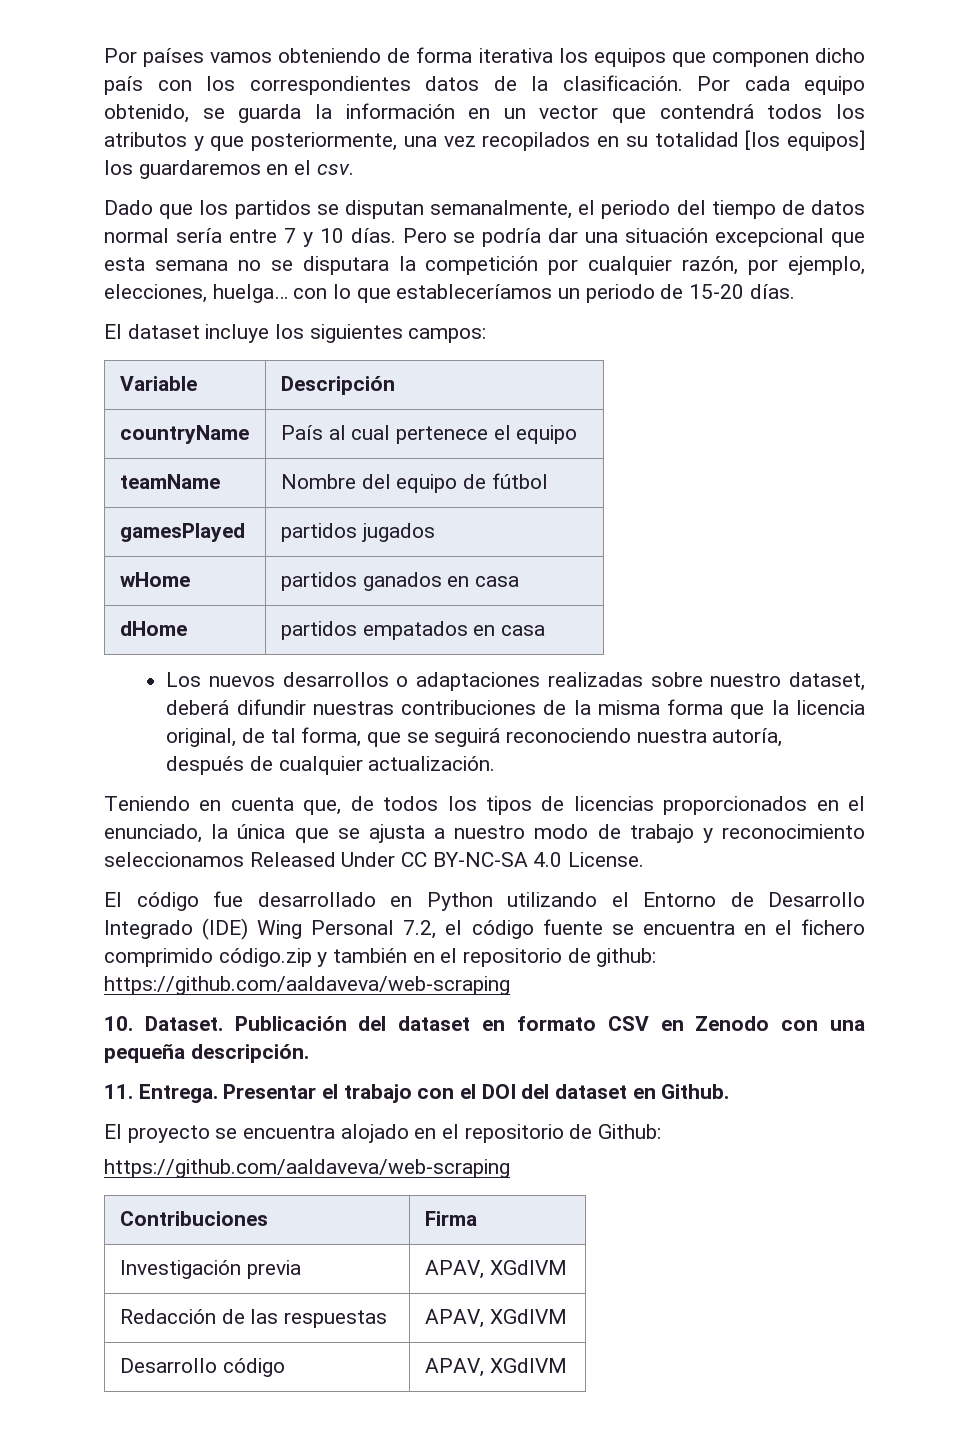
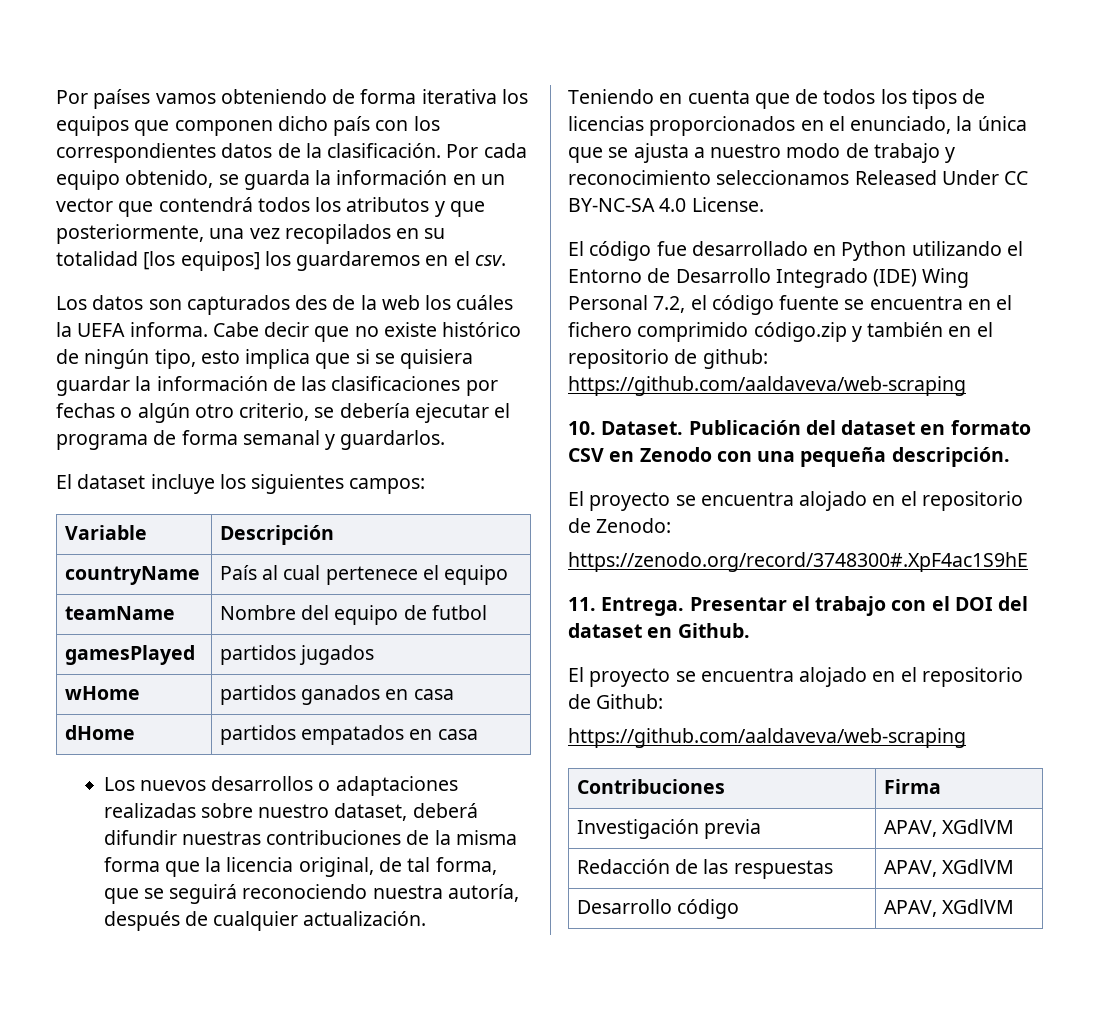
[104,200,865,219] [104,228,866,247] [104,256,865,275] [104,284,795,303] Dado que los partidos se disputan semanalmente, el periodo del tiempo de datos normal sería entre 7 y 10 días. Pero se podría dar una situación excepcional que esta semana no se disputara la competición por cualquier razón, por ejemplo, elecciones, huelga… con lo que estableceríamos un periodo de 15-20 días. -> [56,295,514,315] [56,322,522,342] [56,349,474,369] [56,376,498,396] [56,403,511,423] [56,430,446,450] Los datos son capturados des de la web los cuáles la UEFA informa. Cabe decir que no existe histórico de ningún tipo, esto implica que si se quisiera guardar la información de las clasificaciones por fechas o algún otro criterio, se debería ejecutar el programa de forma semanal y guardarlos.
[491,473,548,489] fútbol -> [431,605,487,620] futbol
[303,800,342,815] que, -> [754,93,790,109] que
(309, 1053) none -> [568,491,1023,511] [568,518,672,533] [568,552,1028,572] // El proyecto se encuentra alojado en el repositorio de Zenodo: // https://zenodo.org/record/3748300#.XpF4ac1S9hE

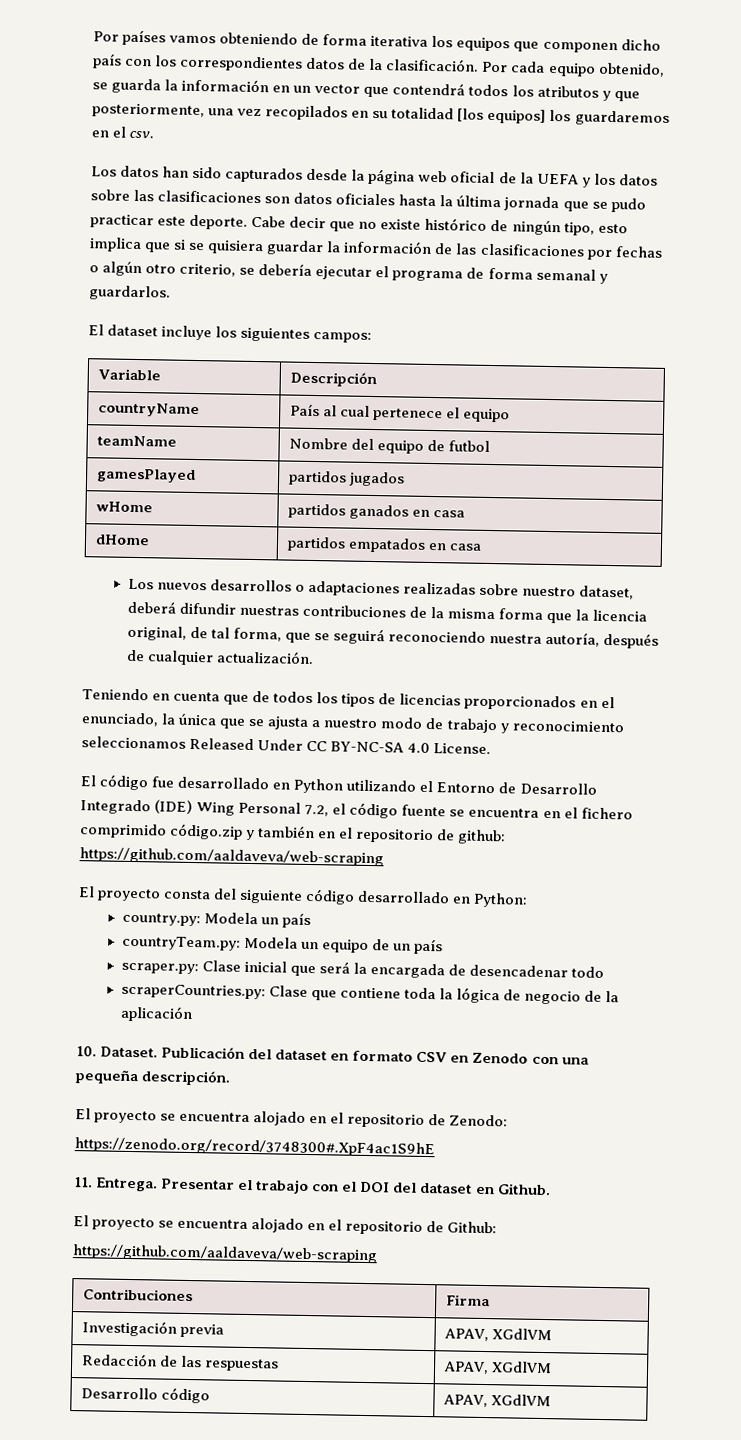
[148,295,514,315] [56,322,208,337] son capturados des de la web los cuáles la UEFA informa. -> [162,166,658,188] [90,189,646,213] [90,214,249,230] han sido capturados desde la página web oficial de la UEFA y los datos sobre las clasificaciones son datos oficiales hasta la última jornada que se pudo practicar este deporte.
(966, 386) none -> [78,886,529,908] [121,912,311,929] [121,935,443,955] [120,960,605,979] [120,983,620,1005] [119,1005,193,1023] // El proyecto consta del siguiente código desarrollado en Python: // country.py: Modela un país // countryTeam.py: Modela un equipo de un país // scraper.py: Clase inicial que será la encargada de desencadenar todo // scraperCountries.py: Clase que contiene toda la lógica de negocio de la aplicación

